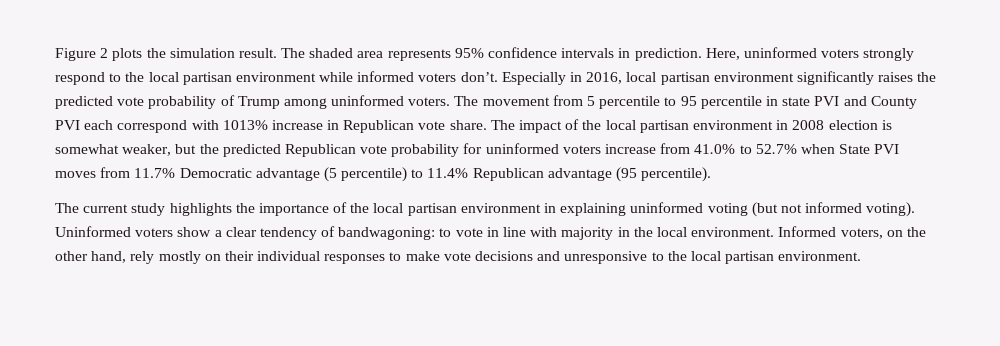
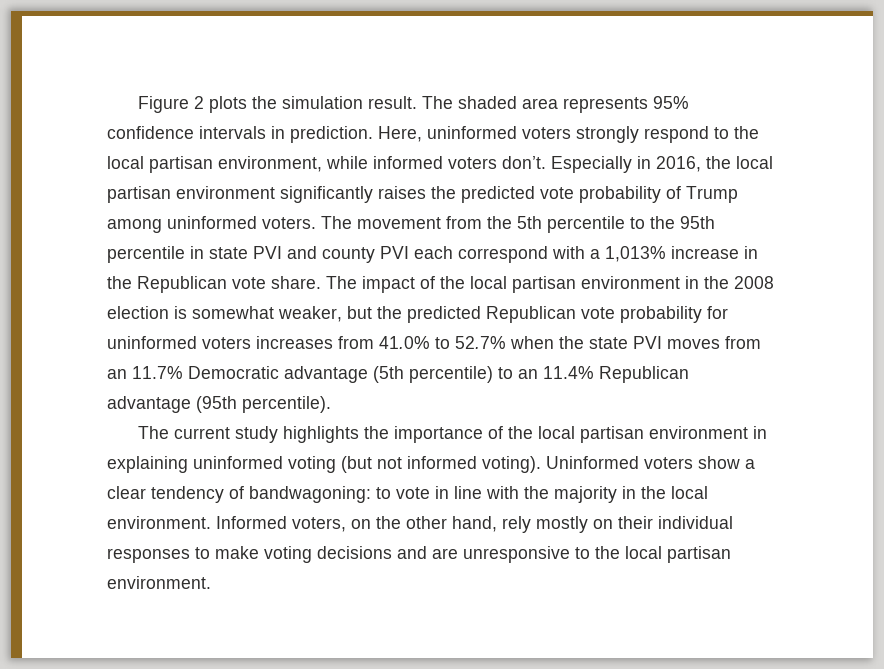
[235,72,316,82] environment -> [218,156,322,172] environment,
(623, 78) none -> [706,156,731,169] the
[587,96,697,109] 5 percentile to 95 -> [487,216,715,233] the 5th percentile to the 95th
[870,96,917,109] County -> [322,247,375,263] county
[222,120,268,130] 1013% -> [590,246,666,262] a 1,013%
(340, 125) none -> [107,276,132,289] the
(789, 125) none -> [704,276,729,289] the
[605,144,657,154] increase -> [256,336,333,349] increases
[839,144,871,154] State -> [559,336,628,349] the state
(131, 172) none -> [107,369,127,379] an
[323,167,337,182] (5 -> [373,366,404,383] (5th
(424, 173) none -> [518,369,538,379] an
[616,167,638,182] (95 -> [196,396,237,413] (95th
(558, 232) none -> [524,486,549,499] the
[443,252,471,261] vote -> [264,546,312,563] voting
(561, 256) none -> [432,548,458,559] are

